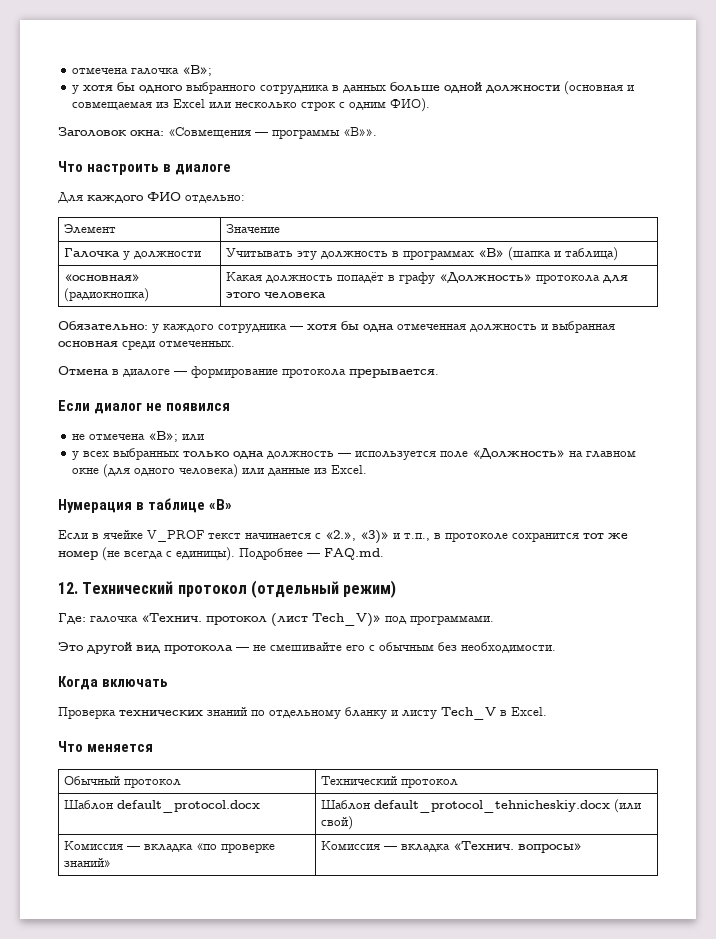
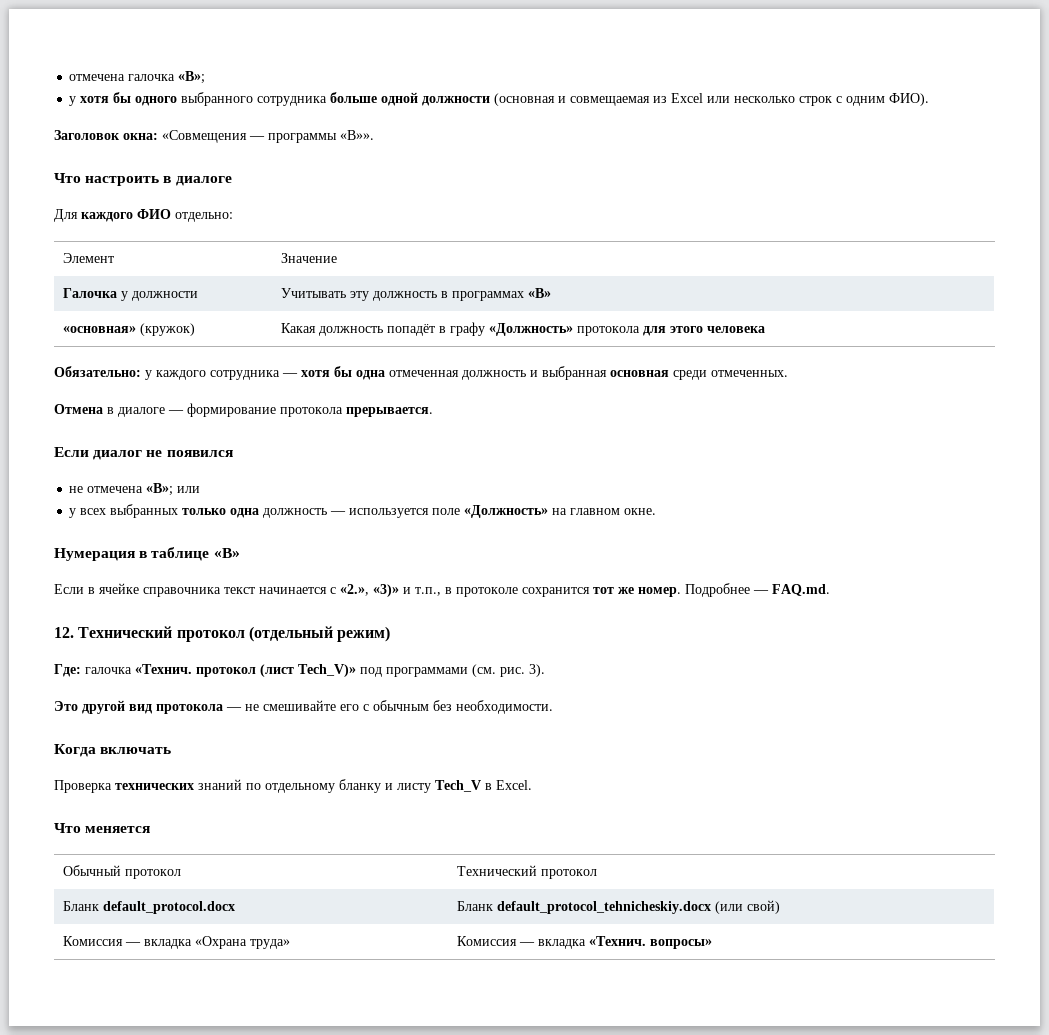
[332,85,387,93] в данных -> (328, 101) none
[508,247,619,261] (шапка и таблица) -> (551, 293) none
[64,288,150,302] (радиокнопка) -> [139,323,195,336] (кружок)
[72,464,368,478] окне (для одного человека) или данные из Excel. -> [624,508,657,515] окне.
[147,530,204,542] V_PROF -> [143,587,221,597] справочника
[58,547,235,561] номер (не всегда с единицы). -> [638,587,681,597] номер.
[410,615,494,625] программами. -> [386,664,545,677] программами (см. рис. 3).
[64,800,114,810] Шаблон -> [62,901,99,911] Бланк
[321,800,371,810] Шаблон -> [456,901,493,911] Бланк
[196,843,276,853] [64,858,112,867] «по проверке знаний» -> [194,936,290,949] «Охрана труда»

